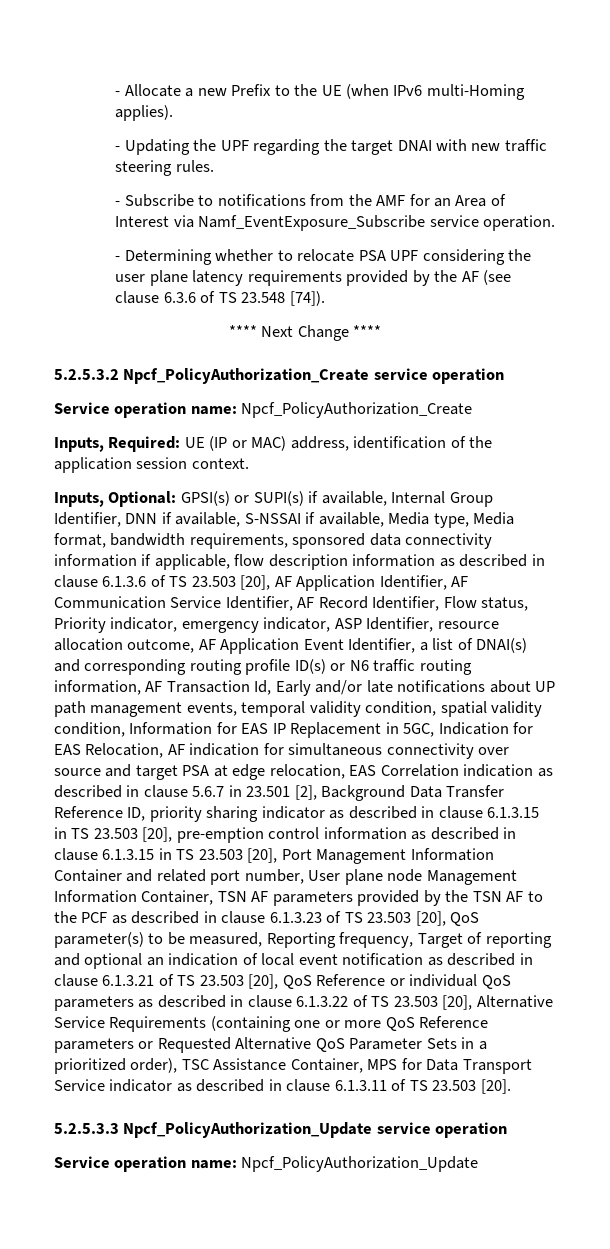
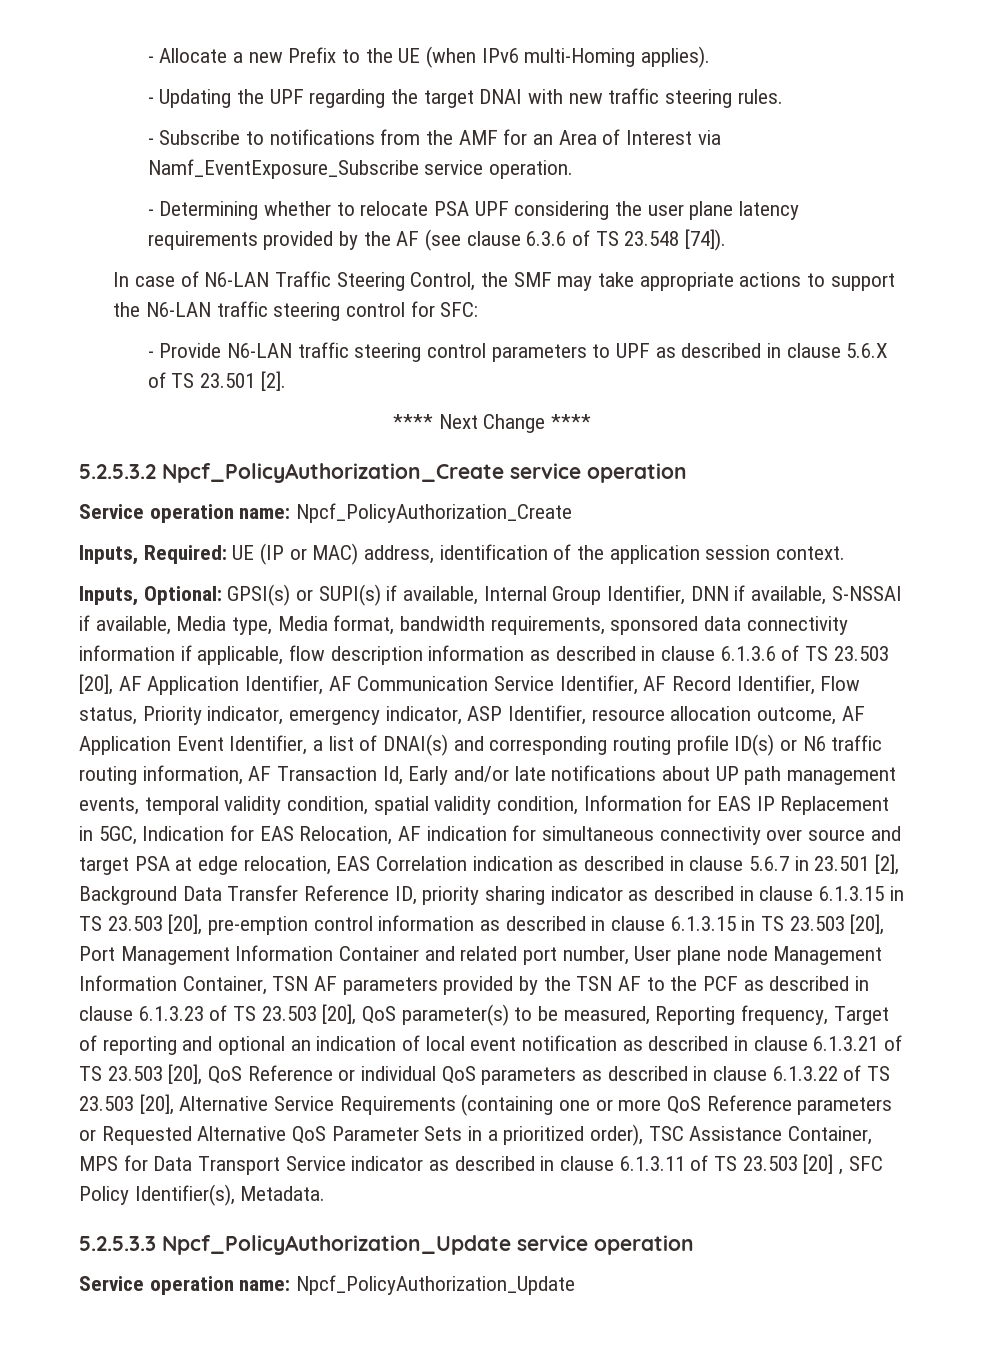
(325, 298) none -> [113,271,895,291] [113,301,479,321] [147,342,889,362] [147,371,286,391] // In case of N6-LAN Traffic Steering Control, the SMF may take appropriate actions to support the N6-LAN traffic steering control for SFC: // - Provide N6-LAN traffic steering control parameters to UPF as described in clause 5.6.X of TS 23.501 [2].
[480,1079,511,1094] [20]. -> [803,1154,883,1175] [79,1184,326,1206] [20] , SFC Policy Identifier(s), Metadata.

